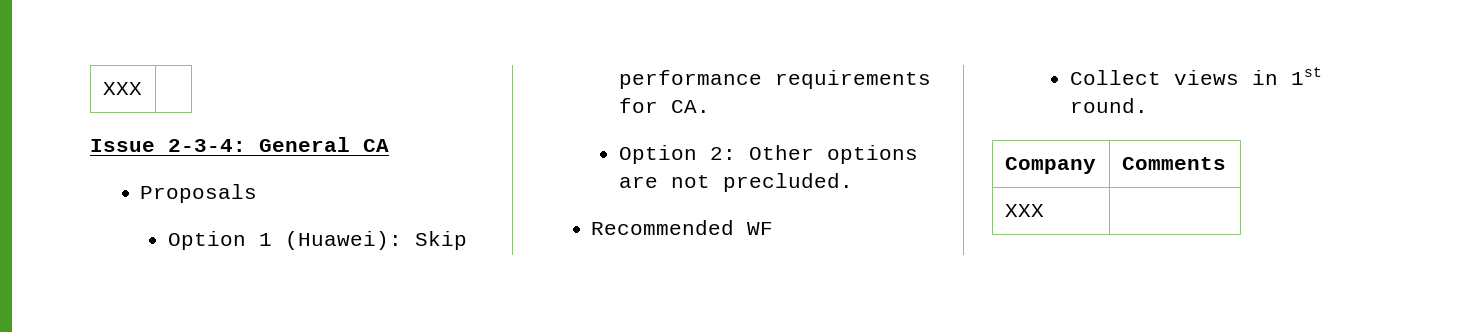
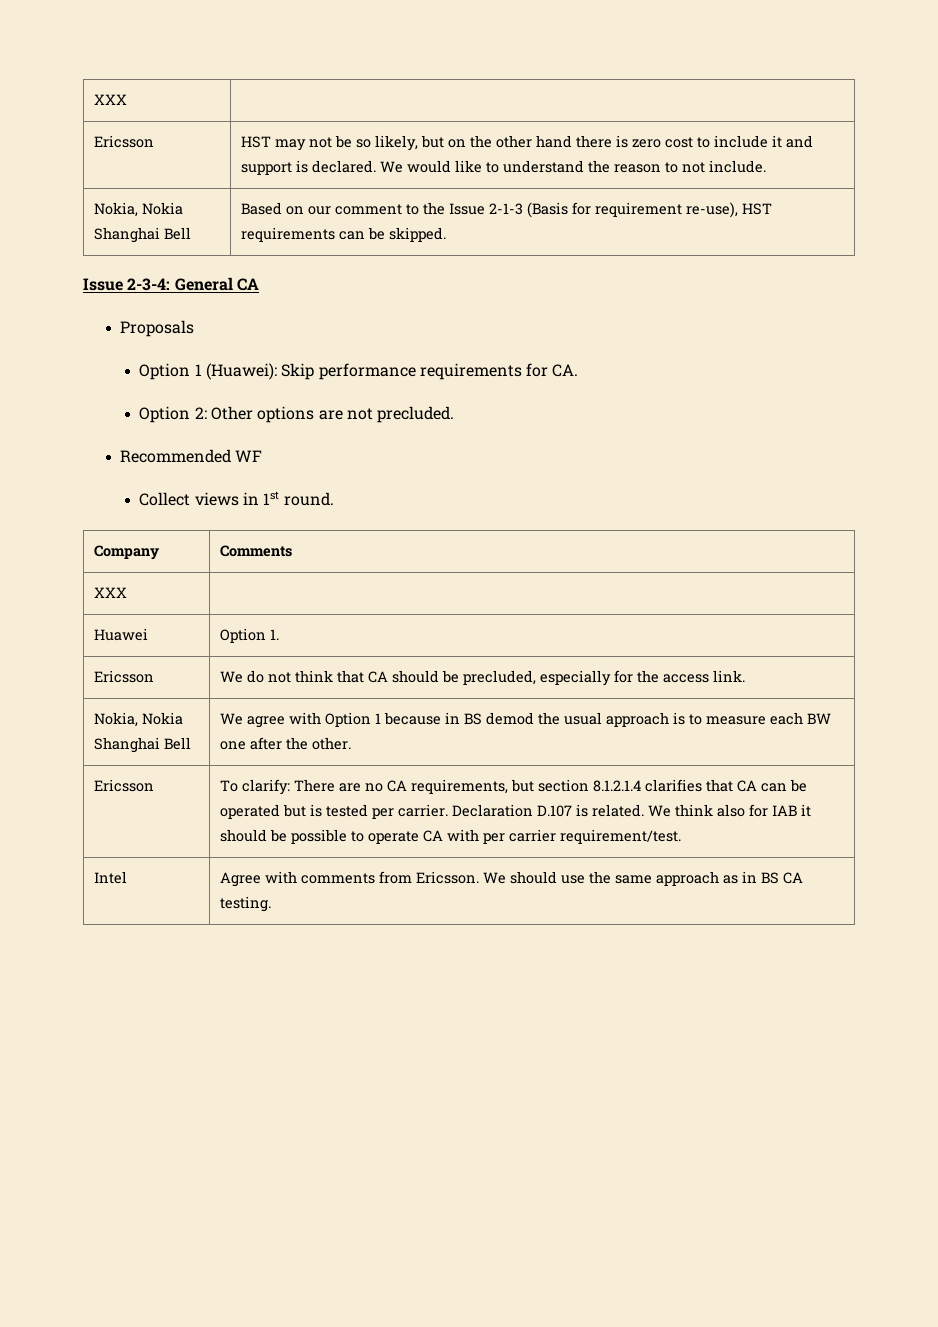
[102,82,142,95] XXX | -> [94,94,128,105] [94,135,155,148] [241,135,814,151] [241,160,767,175] [94,202,184,217] [94,227,192,243] [241,202,773,218] [241,227,447,242] XXX | // Ericsson | HST may not be so likely, but on the other hand there is zero cost to include it and support is declared. We would like to understand the reason to not include. // Nokia, Nokia Shanghai Bell | Based on our comment to the Issue 2-1-3 (Basis for requirement re-use), HST requirements can be skipped.
(1044, 210) none -> [94,628,149,641] [220,628,280,643] [94,670,155,683] [220,670,746,686] [94,712,184,727] [94,737,192,753] [220,712,832,728] [220,737,352,750] [94,779,155,792] [220,779,808,795] [220,804,812,819] [220,829,682,844] [94,871,128,884] [220,871,804,887] [220,896,272,912] // Huawei | Option 1. // Ericsson | We do not think that CA should be precluded, especially for the access link. // Nokia, Nokia Shanghai Bell | We agree with Option 1 because in BS demod the usual approach is to measure each BW one after the other. // Ericsson | To clarify: There are no CA requirements, but section 8.1.2.1.4 clarifies that CA can be operated but is tested per carrier. Declaration D.107 is related. We think also for IAB it should be possible to operate CA with per carrier requirement/test. // Intel | Agree with comments from Ericsson. We should use the same approach as in BS CA testing.

